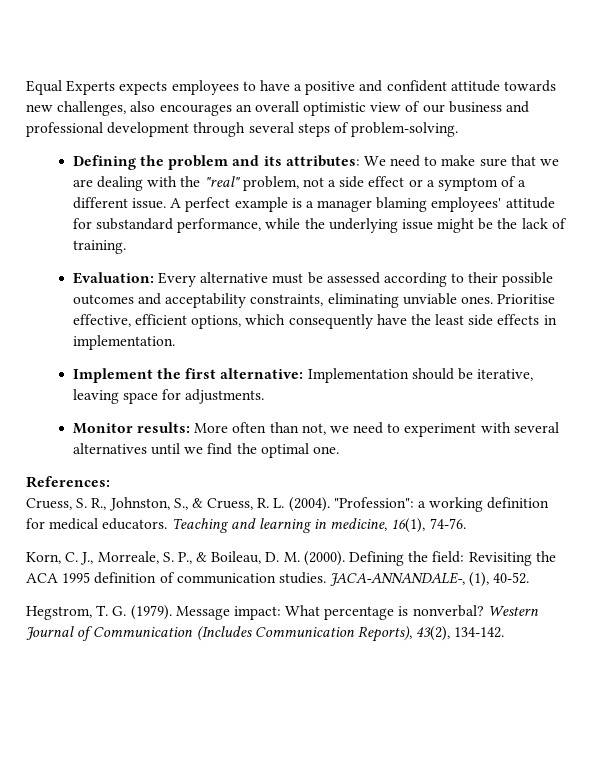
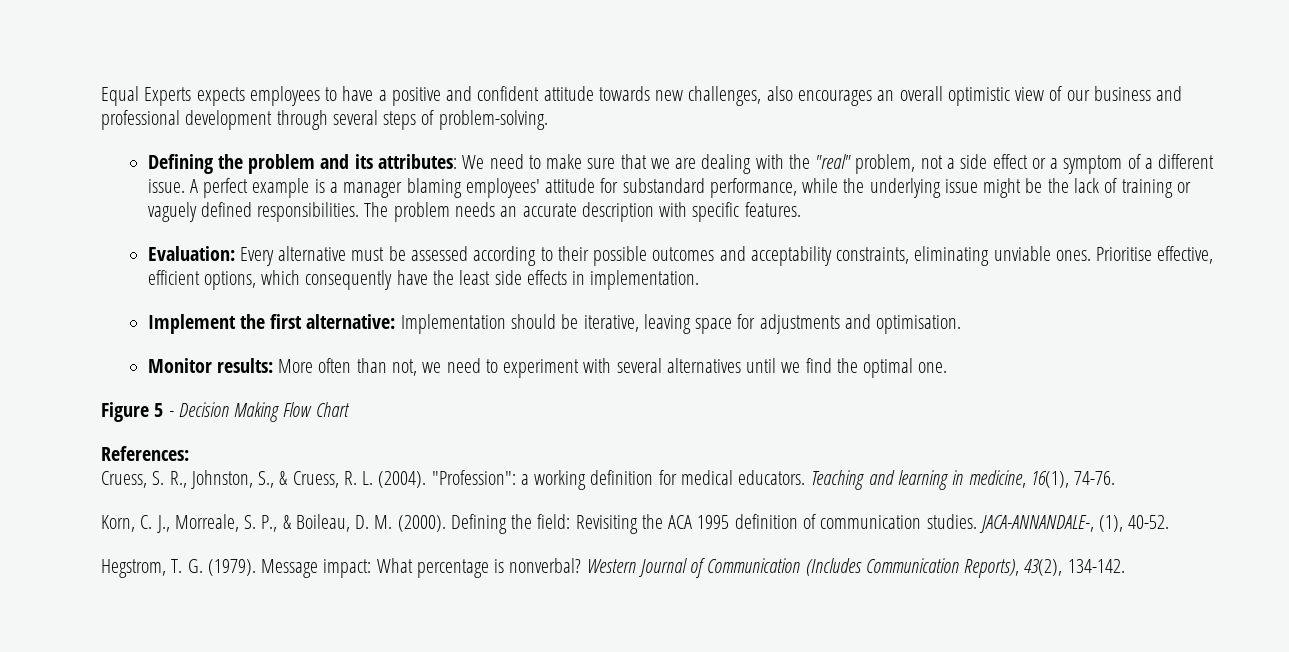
[72,240,126,254] training. -> [1121,179,1191,198] [147,202,801,222] training or vaguely defined responsibilities. The problem needs an accurate description with specific features.
[185,389,265,404] adjustments. -> [759,314,962,334] adjustments and optimisation.
(339, 450) none -> [101,402,350,422] // Figure 5 - Decision Making Flow Chart

